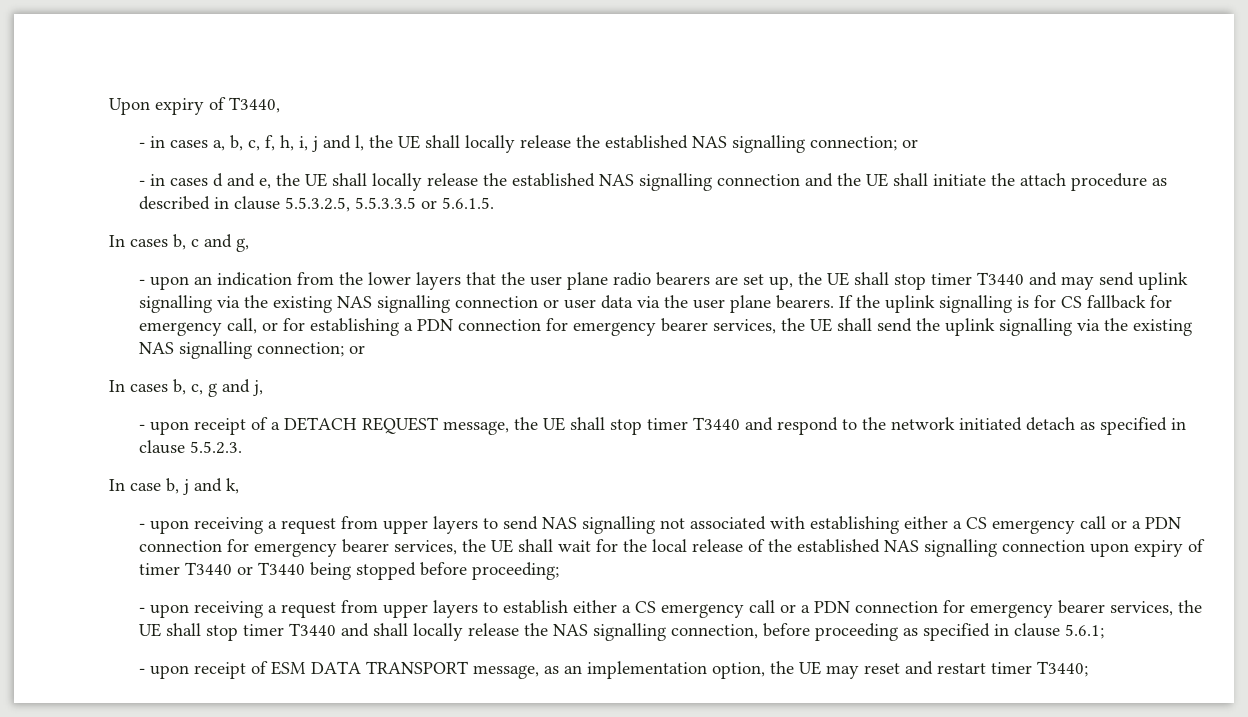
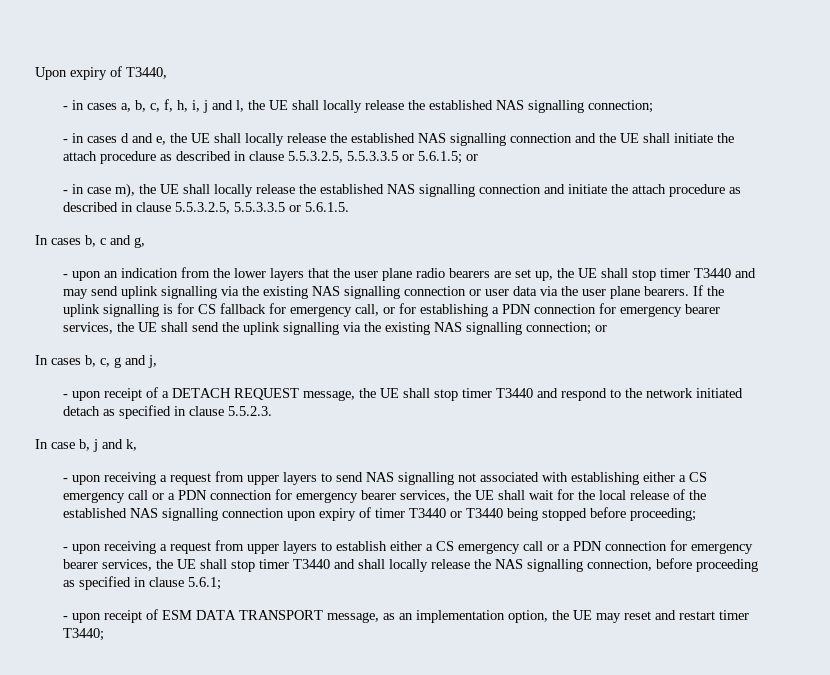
[901,139,918,148] or -> (653, 106) none
(437, 204) none -> [417,151,478,164] [62,183,741,198] [62,202,301,214] 5.6.1.5; or // - in case m), the UE shall locally release the established NAS signalling connection and initiate the attach procedure as described in clause 5.5.3.2.5, 5.5.3.3.5 or

